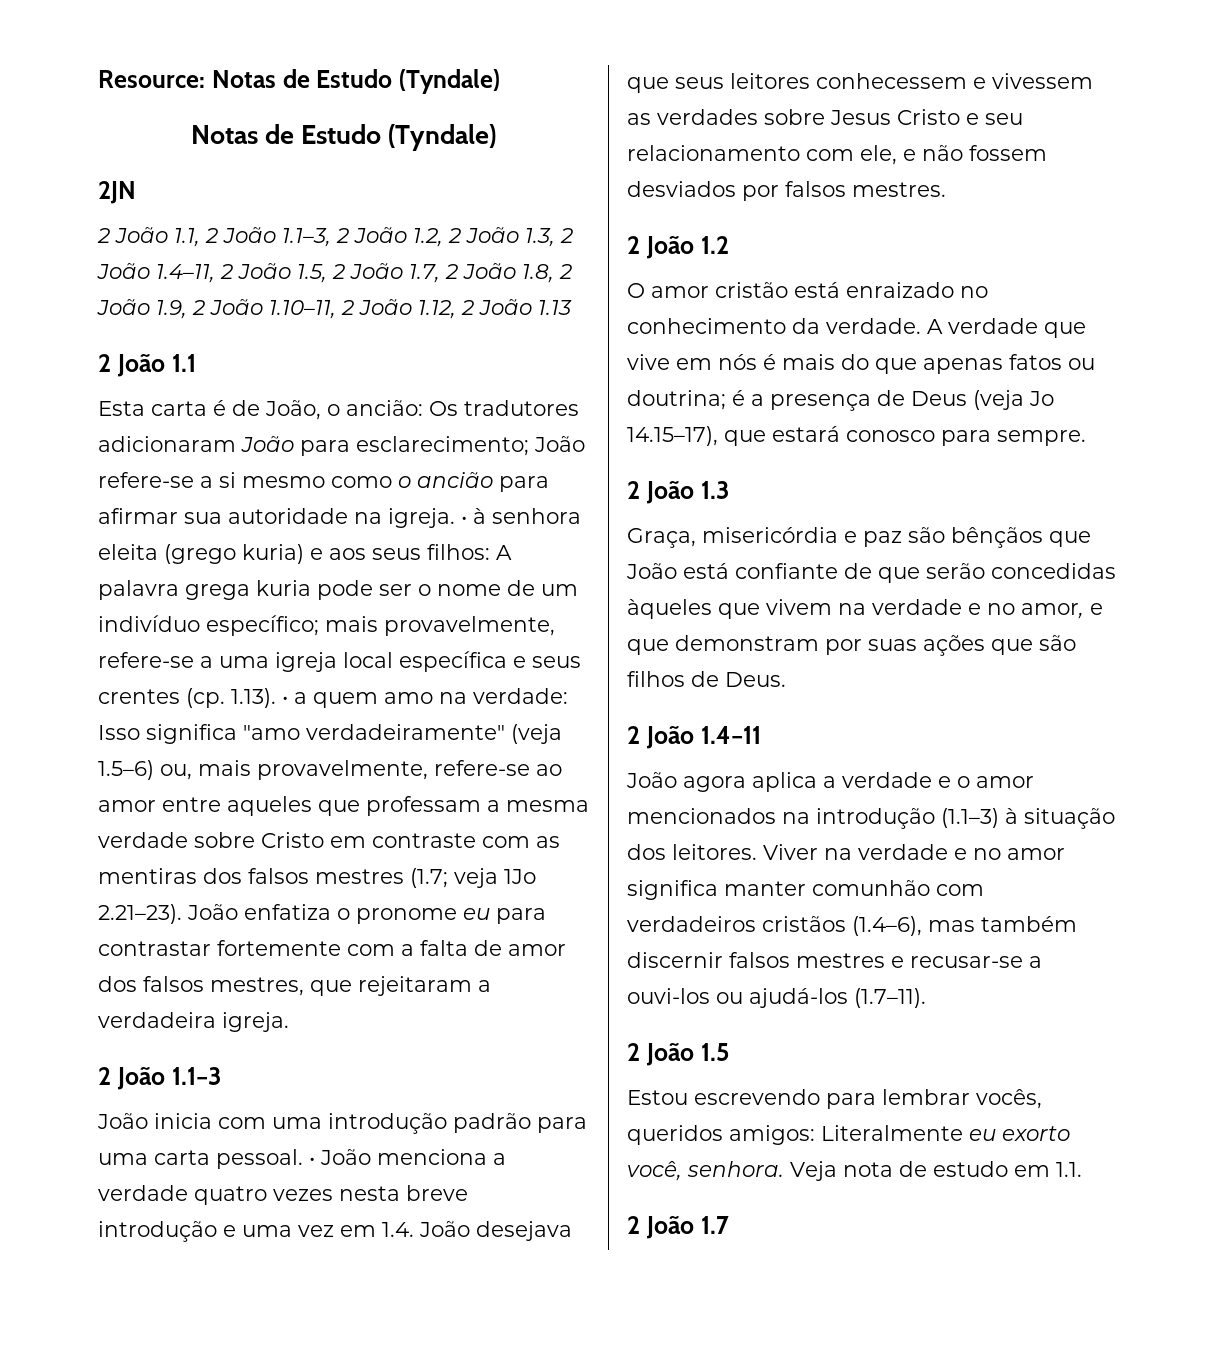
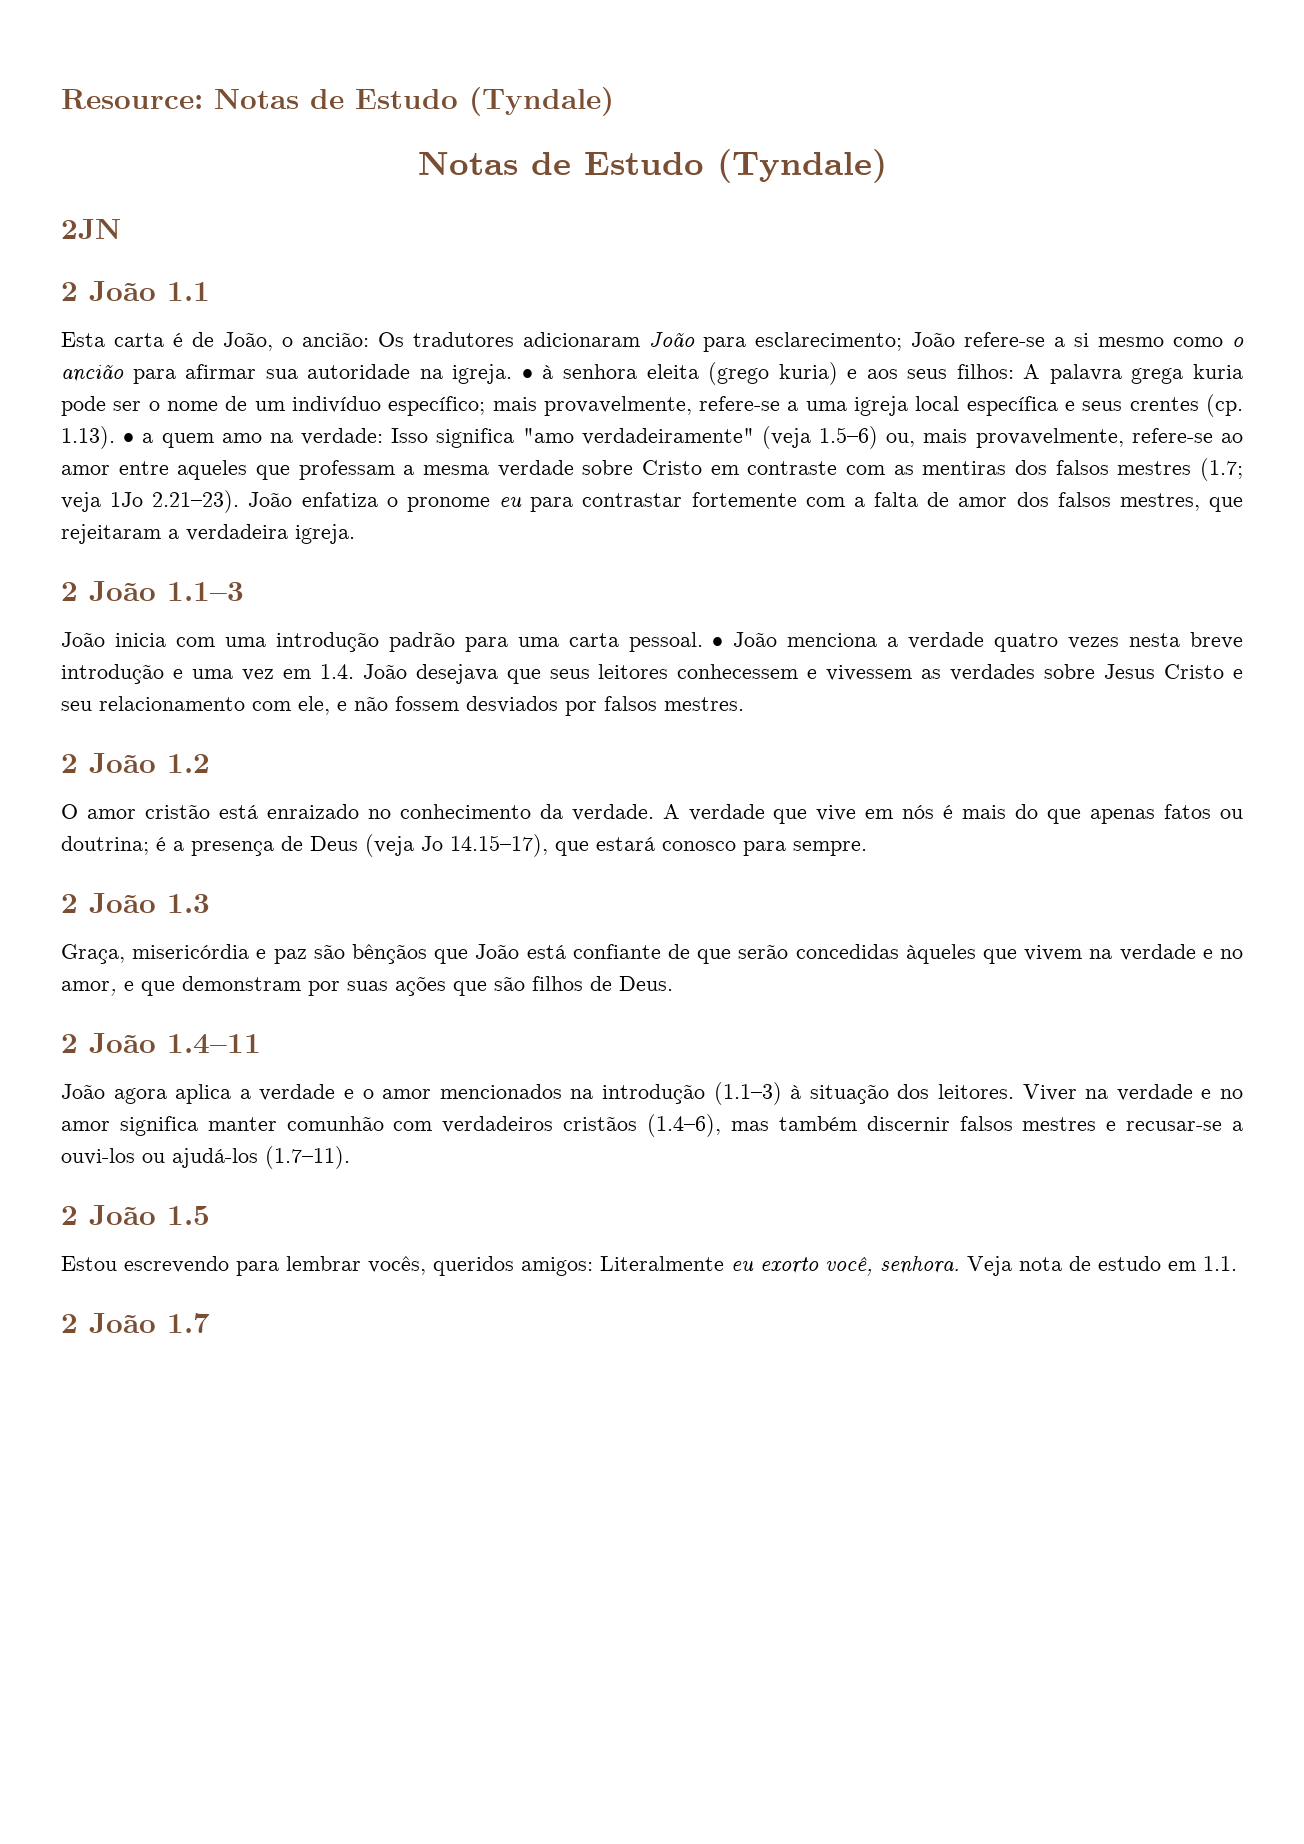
[97,227,573,247] [97,263,572,283] [97,299,572,319] // 2 João 1.1, 2 João 1.1–3, 2 João 1.2, 2 João 1.3, 2 João 1.4–11, 2 João 1.5, 2 João 1.7, 2 João 1.8, 2 João 1.9, 2 João 1.10–11, 2 João 1.12, 2 João 1.13 -> (121, 229) none

